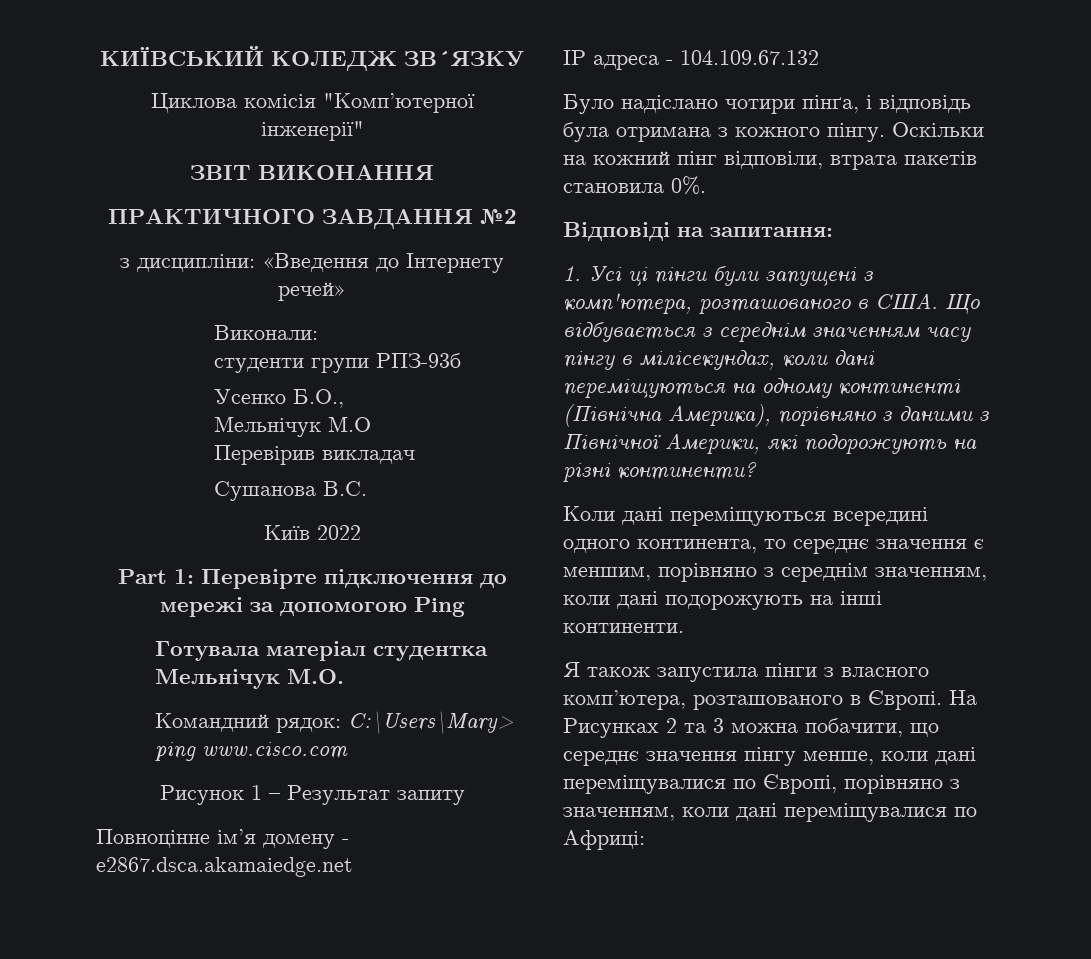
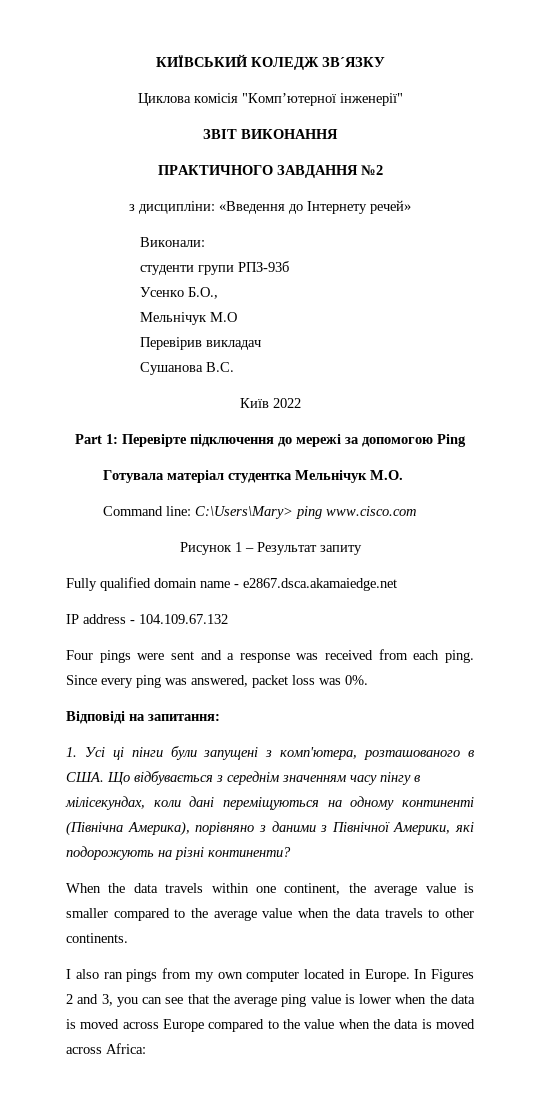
[154,713,341,733] Командний рядок: -> [103,506,192,516] Command line:
[96,829,335,849] Повноцінне ім’я домену -> [66,577,230,591] Fully qualified domain name
[593,55,659,70] адреса -> [83,614,126,624] address
[563,94,971,114] [563,122,984,142] [563,151,977,170] [563,183,664,193] Було надіслано чотири пінґа, і відповідь була отримана з кожного пінгу. Оскільки на кожний пінг відповіли, втрата пакетів становила -> [66,649,474,663] [66,675,341,688] Four pings were sent and a response was received from each ping. Since every ping was answered, packet loss was
[563,506,928,526] [563,539,984,554] [563,563,987,582] [563,591,882,610] [563,623,684,633] [563,662,929,682] [563,690,977,710] [563,718,939,738] [563,747,976,766] [563,774,960,794] [563,803,977,822] [563,830,645,850] Коли дані переміщуються всередині одного континента, то середнє значення є меншим, порівняно з середнім значенням, коли дані подорожують на інші континенти. // Я також запустила пінги з власного комп’ютера, розташованого в Європі. На Рисунках 2 та 3 можна побачити, що середнє значення пінгу менше, коли дані переміщувалися по Європі, порівняно з значенням, коли дані переміщувалися по Африці: -> [66,883,474,896] [66,908,474,921] [66,933,128,943] [66,968,474,982] [66,994,475,1007] [66,1019,475,1032] [66,1043,146,1054] When the data travels within one continent, the average value is smaller compared to the average value when the data travels to other continents. // I also ran pings from my own computer located in Europe. In Figures 2 and 3, you can see that the average ping value is lower when the data is moved across Europe compared to the value when the data is moved across Africa:

